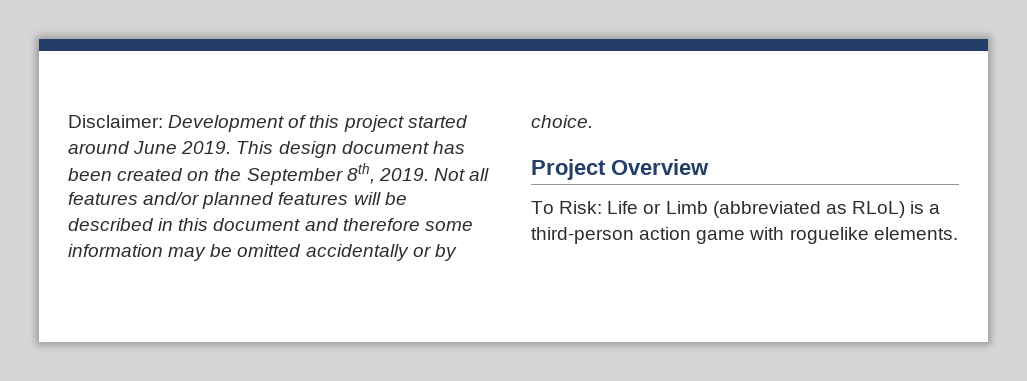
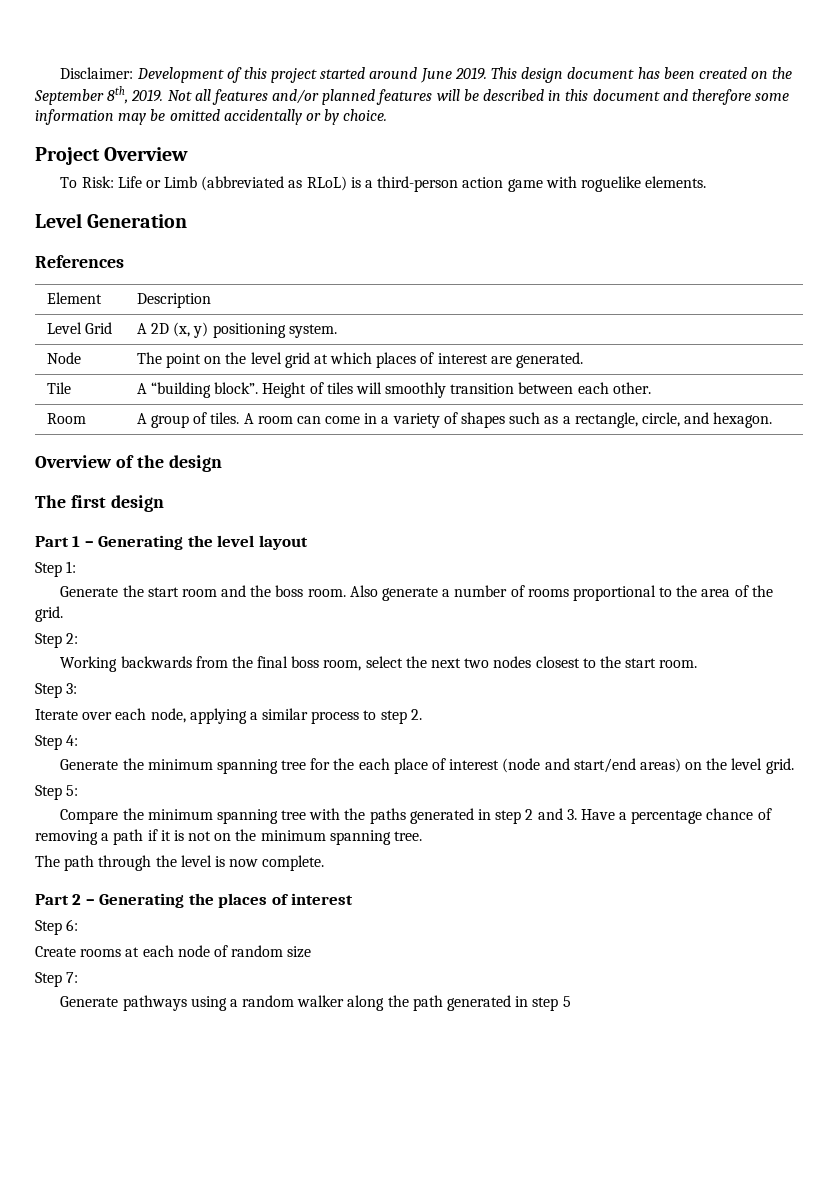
(958, 233) none -> [35,213,188,228] [35,255,124,268] [46,292,102,304] [136,293,211,308] [46,322,112,334] [136,322,337,338] [46,352,81,364] [136,352,583,368] [46,382,71,394] [136,382,651,398] [46,413,86,424] [136,412,773,428] [35,455,222,472] [35,495,164,512] [35,535,308,550] [35,561,77,577] [60,585,773,601] [35,606,63,622] [35,633,79,648] [60,656,698,672] [35,683,78,698] [35,708,422,724] [35,735,79,750] [60,758,794,774] [35,785,79,800] [60,808,772,824] [35,829,423,845] [35,855,325,871] [35,893,354,908] [35,919,79,935] [35,945,312,958] [35,972,79,987] [60,995,571,1011] // Level Generation // References // Element | Description // Level Grid | A 2D (x, y) positioning system. // Node | The point on the level grid at which places of interest are generated. // Tile | A “building block”. Height of tiles will smoothly transition between each other. // Room | A group of tiles. A room can come in a variety of shapes such as a rectangle, circle, and hexagon. // Overview of the design // The first design // Part 1 – Generating the level layout // Step 1: // Generate the start room and the boss room. Also generate a number of rooms proportional to the area of the grid. // Step 2: // Working backwards from the final boss room, select the next two nodes closest to the start room. // Step 3: // Iterate over each node, applying a similar process to step 2. // Step 4: // Generate the minimum spanning tree for the each place of interest (node and start/end areas) on the level grid. // Step 5: // Compare the minimum spanning tree with the paths generated in step 2 and 3. Have a percentage chance of removing a path if it is not on the minimum spanning tree. // The path through the level is now complete. // Part 2 – Generating the places of interest // Step 6: // Create rooms at each node of random size // Step 7: // Generate pathways using a random walker along the path generated in step 5

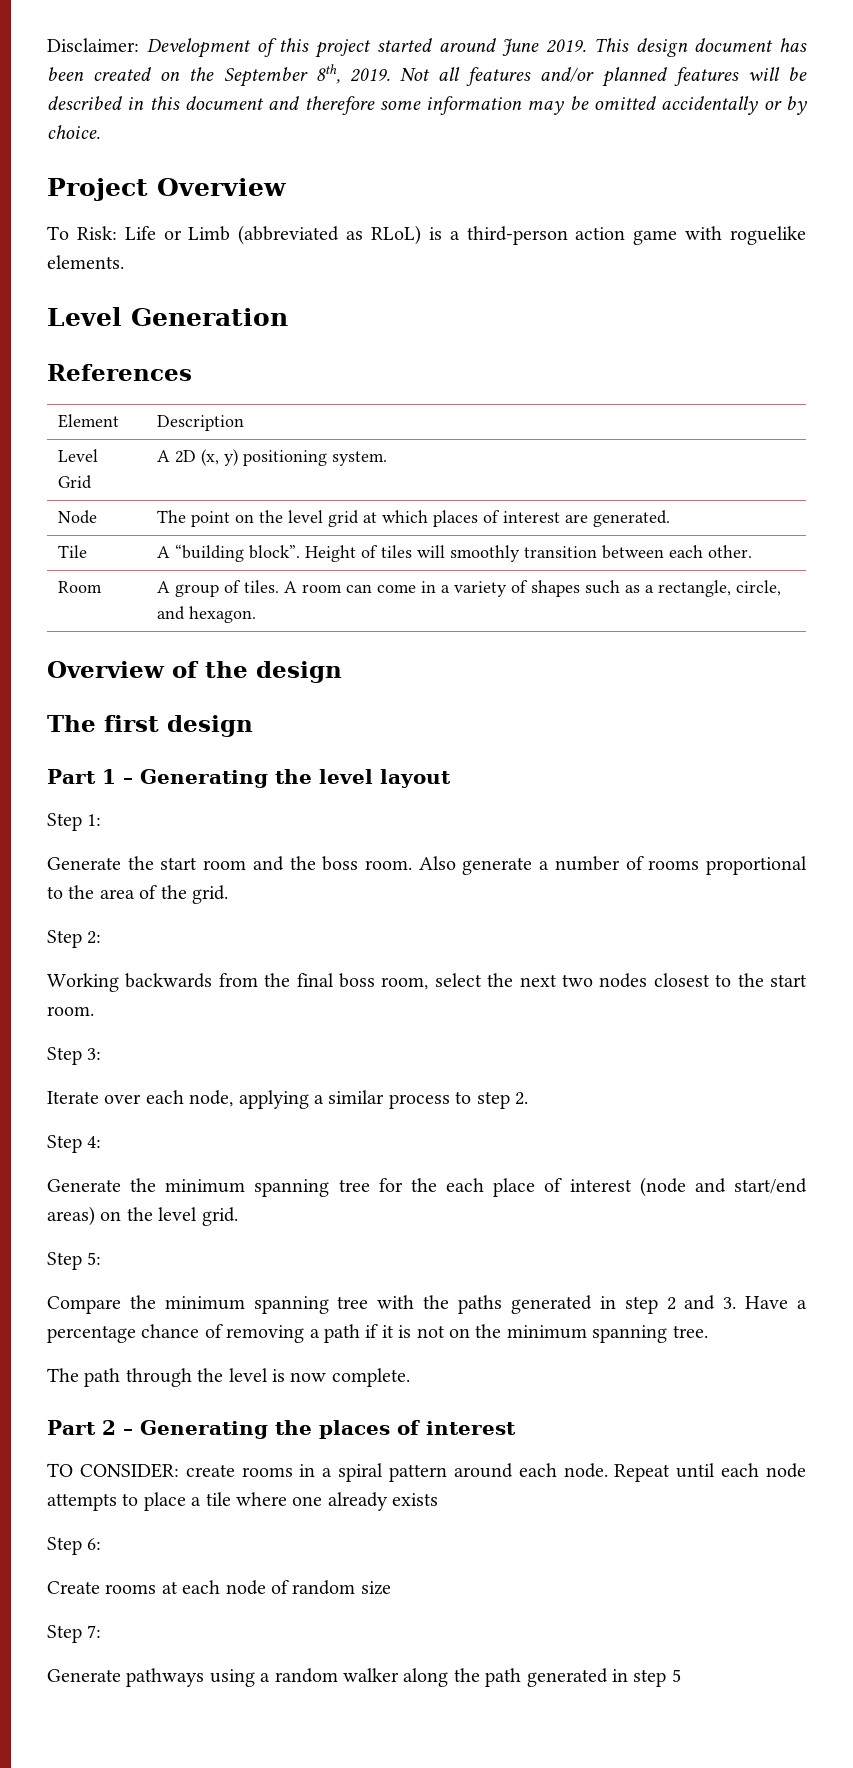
(354, 899) none -> [47,1463,806,1482] [47,1492,439,1511] // TO CONSIDER: create rooms in a spiral pattern around each node. Repeat until each node attempts to place a tile where one already exists

